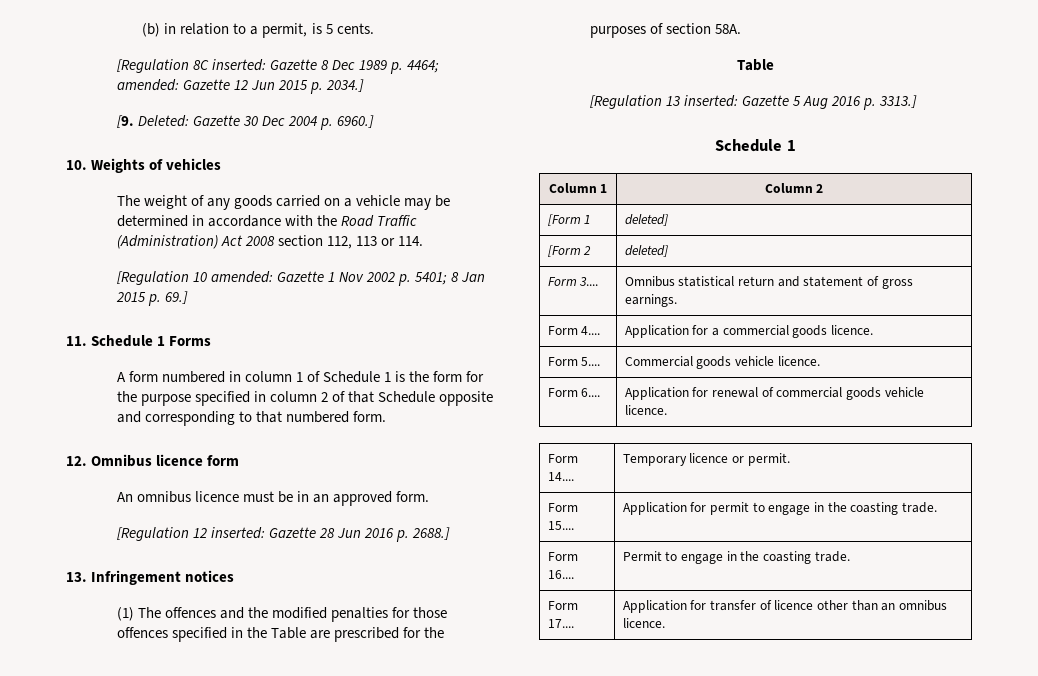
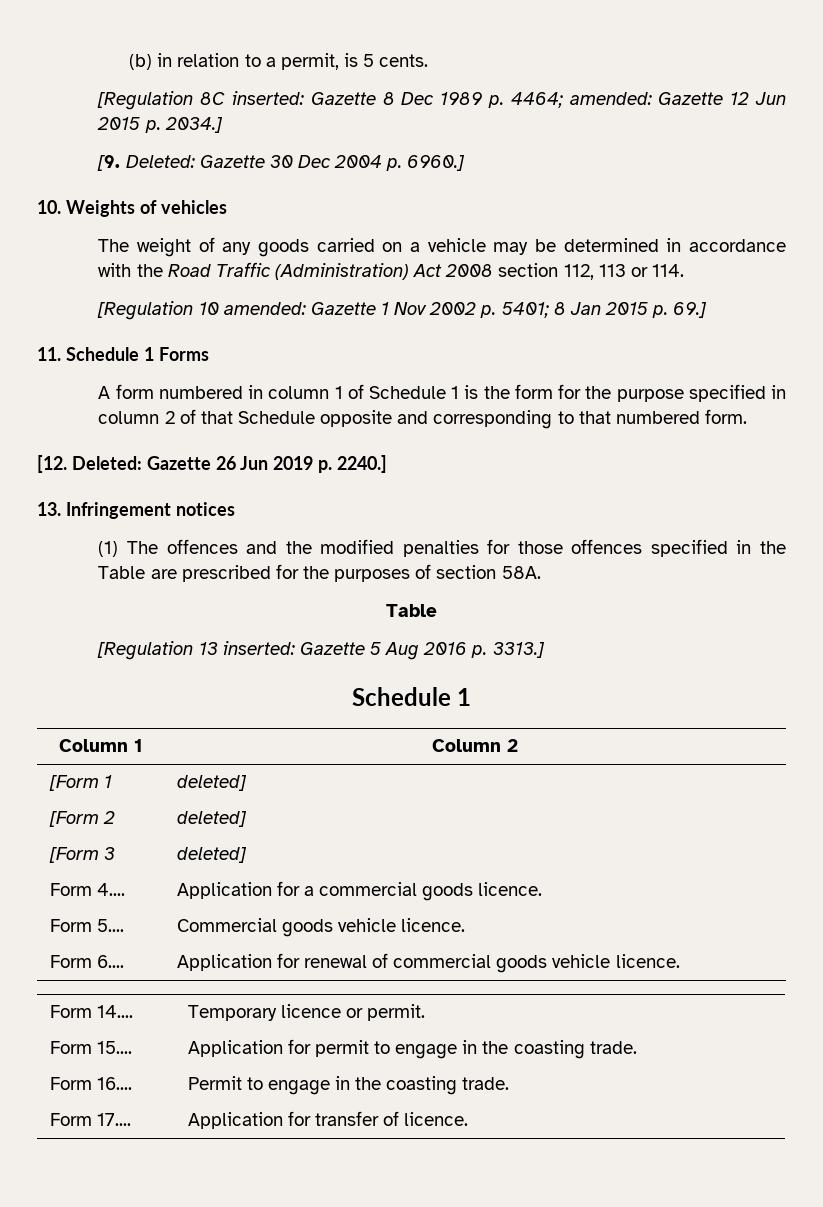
[66,454,240,467] [116,491,430,506] [116,527,451,542] 12. Omnibus licence form // An omnibus licence must be in an approved form. // [Regulation 12 inserted: Gazette 28 Jun 2016 p. 2688.] -> [37,455,388,473] [12. Deleted: Gazette 26 Jun 2019 p. 2240.]
[547,277,599,286] [624,276,913,289] [624,294,677,307] Form 3.... | Omnibus statistical return and statement of gross earnings. -> [48,847,115,863] [176,847,247,863] [Form 3 | deleted]
[774,600,947,611] licence other than an omnibus -> (400, 1118) none

